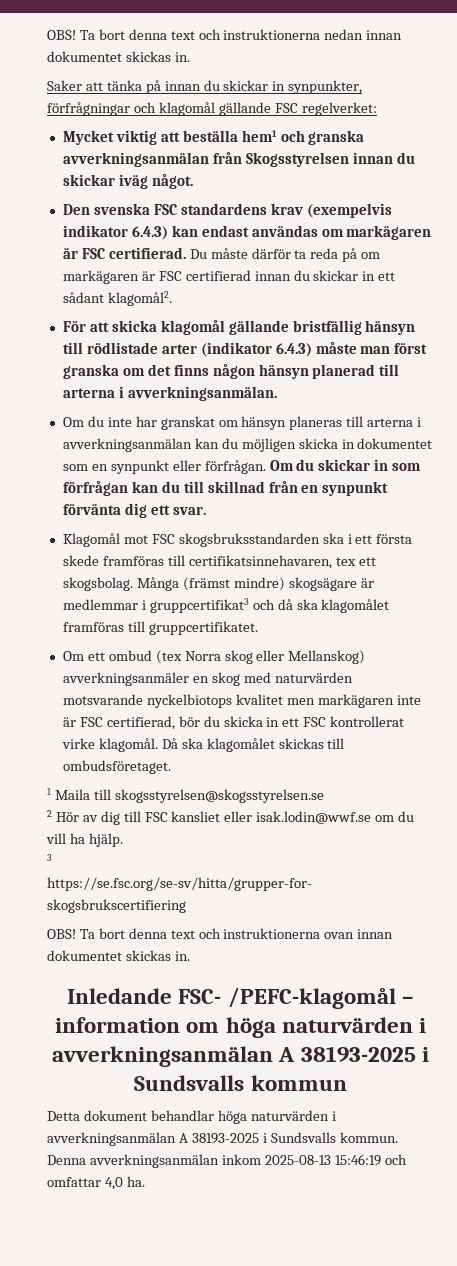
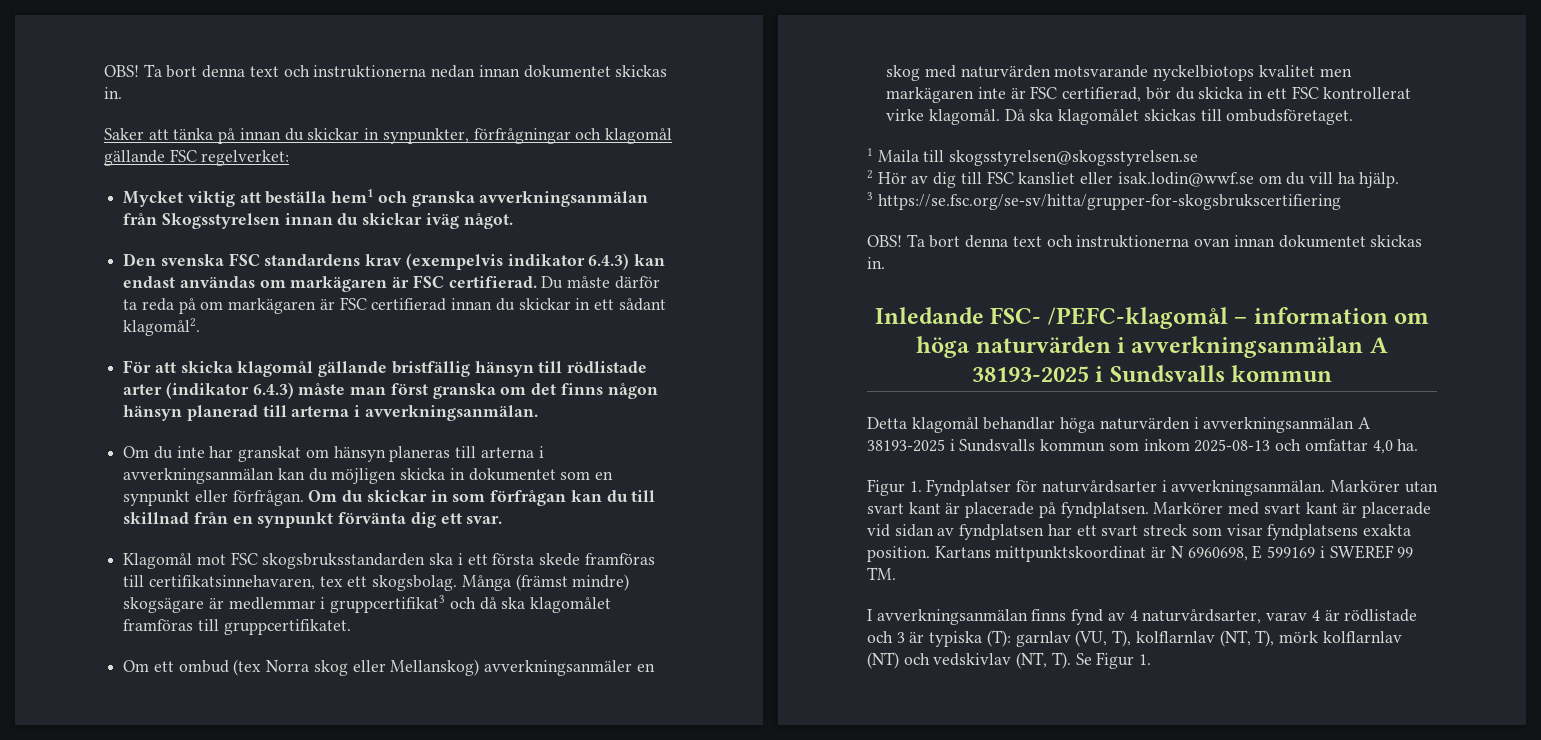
[83,1110,147,1121] dokument -> [911,417,979,433] klagomål
[339,1132,398,1143] [47,1154,219,1168] kommun. Denna avverkningsanmälan -> [1040,439,1139,452] kommun som
[334,1154,381,1166] 15:46:19 -> (1271, 445) none
(145, 1181) none -> [867,479,1438,496] [867,502,1431,518] [867,524,1411,540] [867,545,1414,562] [867,567,896,580] [867,609,1418,625] [867,630,1402,647] [867,652,1152,669] // Figur 1. Fyndplatser för naturvårdsarter i avverkningsanmälan. Markörer utan svart kant är placerade på fyndplatsen. Markörer med svart kant är placerade vid sidan av fyndplatsen har ett svart streck som visar fyndplatsens exakta position. Kartans mittpunktskoordinat är N 6960698, E 599169 i SWEREF 99 TM. // I avverkningsanmälan finns fynd av 4 naturvårdsarter, varav 4 är rödlistade och 3 är typiska (T): garnlav (VU, T), kolflarnlav (NT, T), mörk kolflarnlav (NT) och vedskivlav (NT, T). Se Figur 1.

